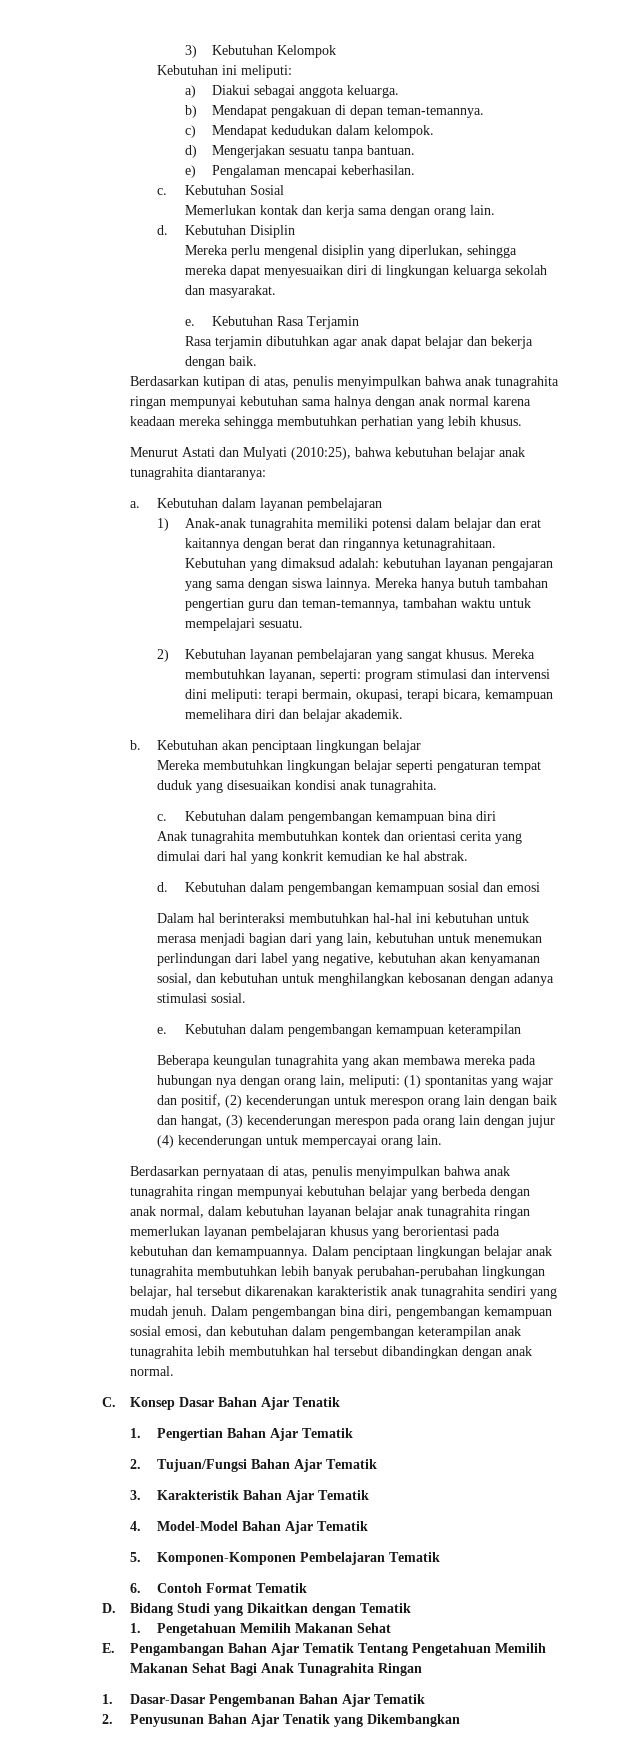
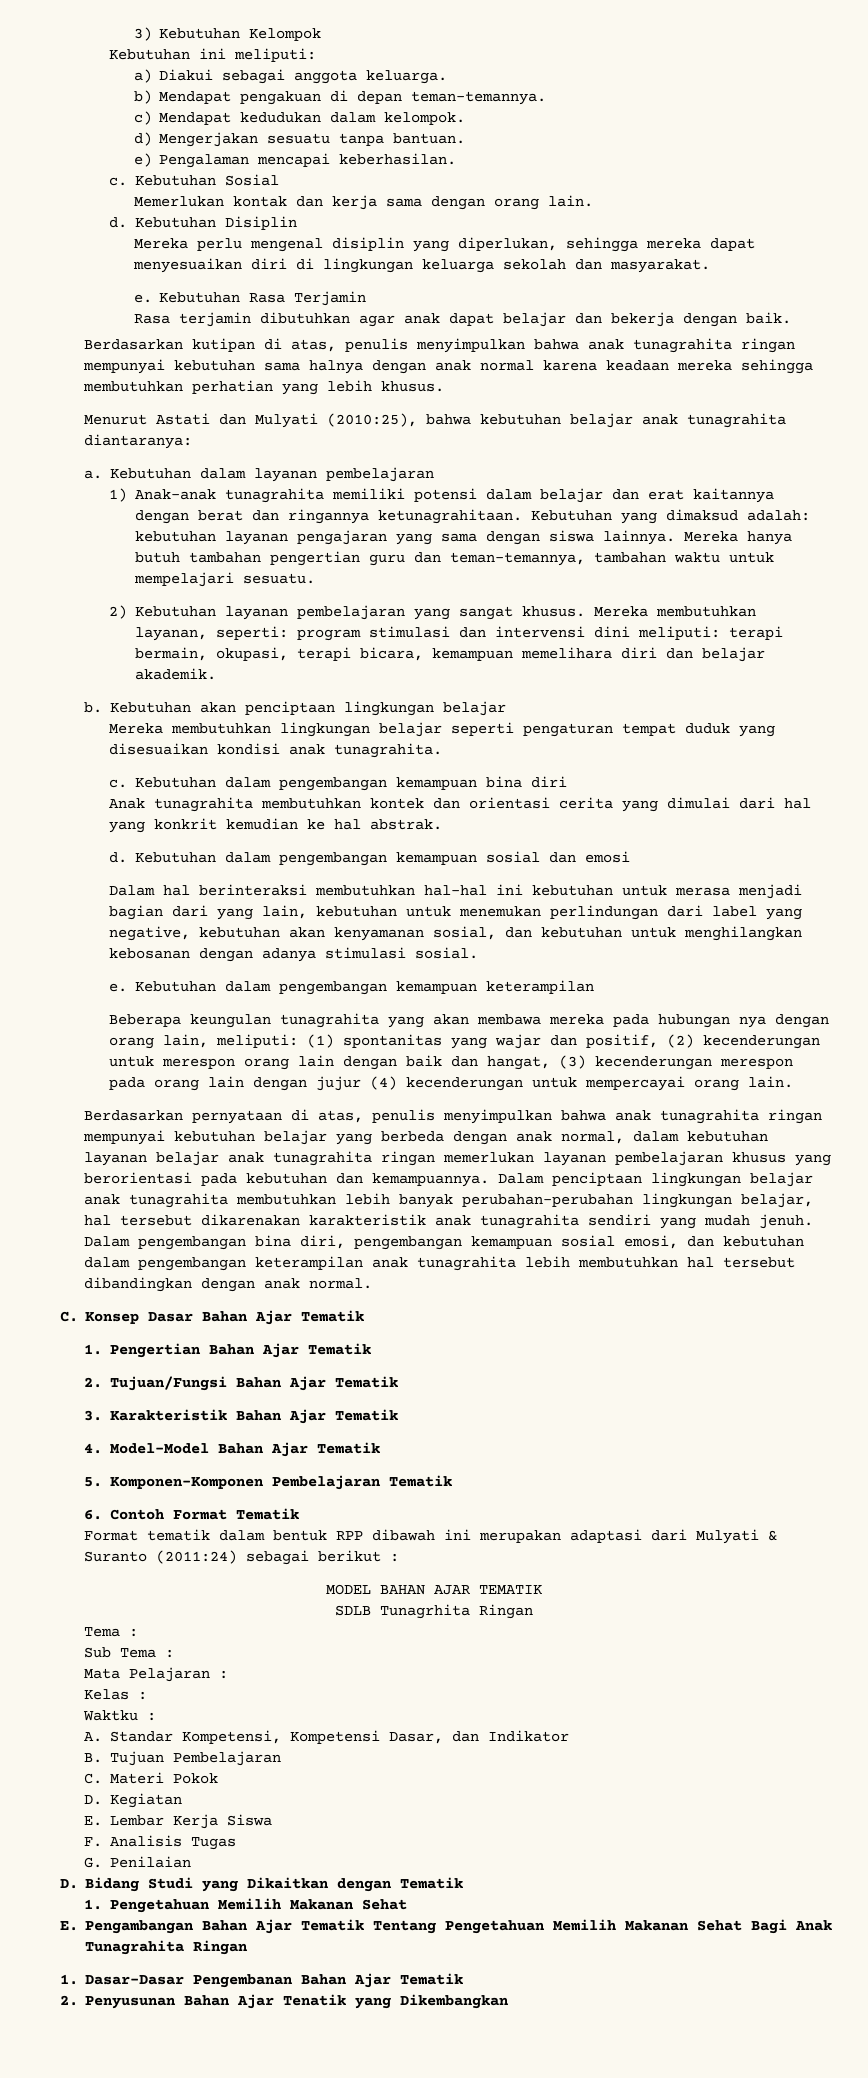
[292,1397,340,1407] Tenatik -> [301,1310,365,1322] Tematik
(308, 1588) none -> [84,1529,778,1544] [84,1550,400,1565] [326,1584,542,1595] [335,1604,533,1619] [84,1627,139,1637] [84,1647,175,1658] [84,1667,229,1682] [84,1689,148,1700] [83,1710,157,1721] [84,1730,570,1744] [84,1751,282,1766] [84,1772,219,1784] [84,1793,183,1808] [84,1814,273,1829] [84,1835,237,1850] [84,1856,192,1868] // Format tematik dalam bentuk RPP dibawah ini merupakan adaptasi dari Mulyati & Suranto (2011:24) sebagai berikut : // MODEL BAHAN AJAR TEMATIK // SDLB Tunagrhita Ringan // Tema : // Sub Tema : // Mata Pelajaran : // Kelas : // Waktku : // A. Standar Kompetensi, Kompetensi Dasar, dan Indikator // B. Tujuan Pembelajaran // C. Materi Pokok // D. Kegiatan // E. Lembar Kerja Siswa // F. Analisis Tugas // G. Penilaian

